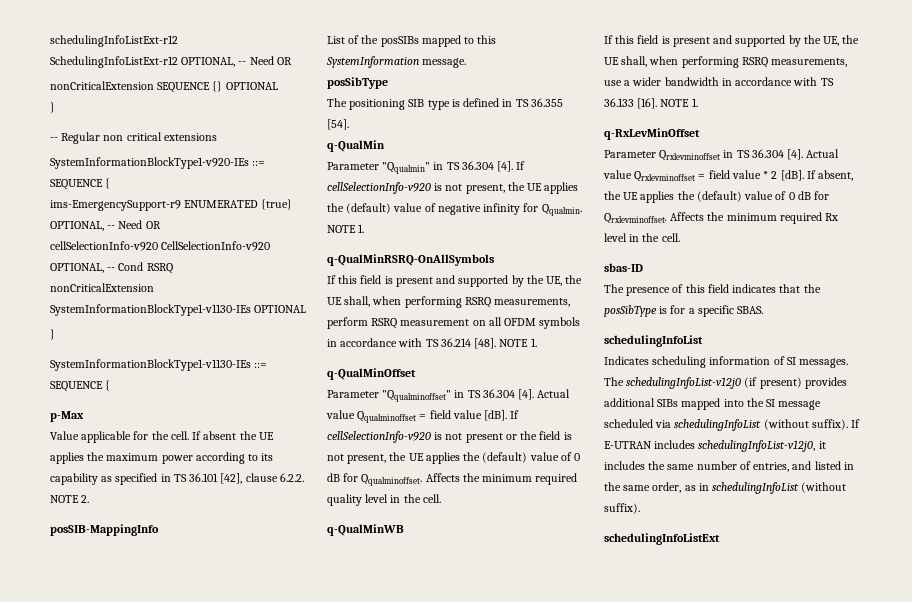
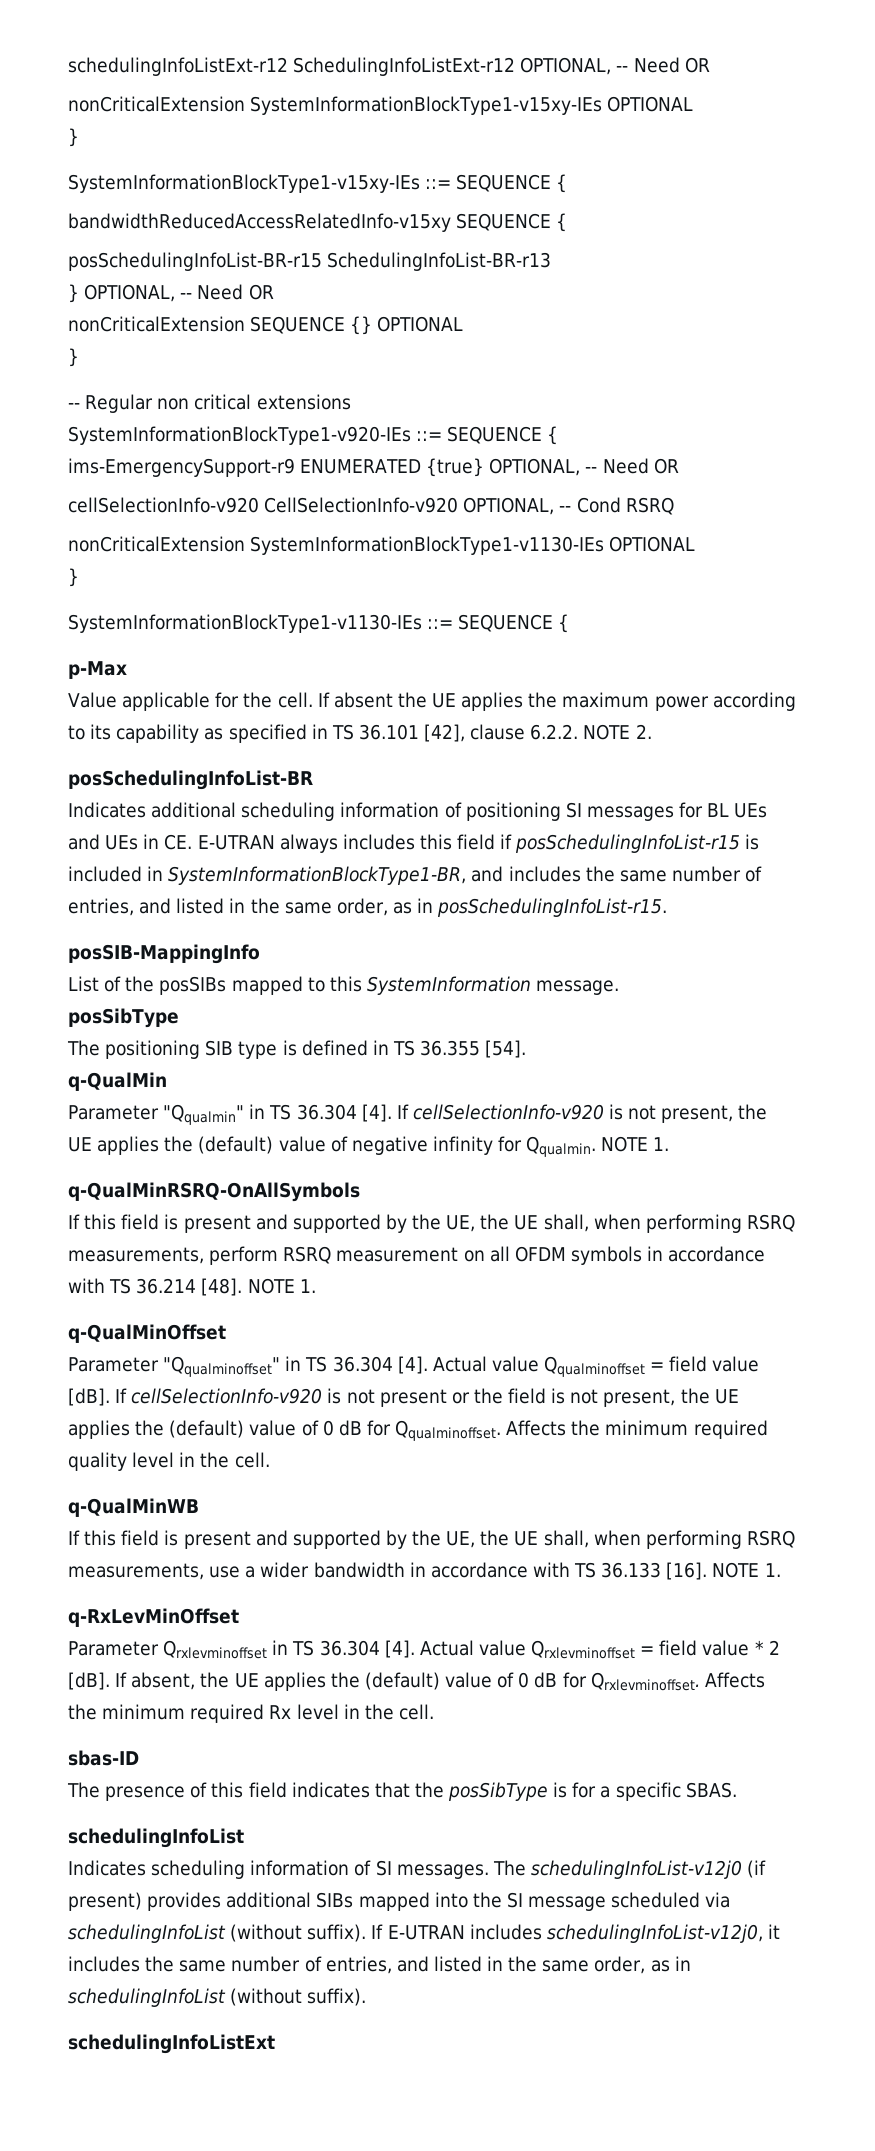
(292, 61) none -> [68,96,694,115] [68,128,79,147] [68,174,568,193] [68,213,568,232] [68,252,552,271] [68,284,274,303] // nonCriticalExtension SystemInformationBlockType1-v15xy-IEs OPTIONAL // } // SystemInformationBlockType1-v15xy-IEs ::= SEQUENCE { // bandwidthReducedAccessRelatedInfo-v15xy SEQUENCE { // posSchedulingInfoList-BR-r15 SchedulingInfoList-BR-r13 // } OPTIONAL, -- Need OR
(90, 499) none -> [68,770,313,790] [68,802,768,821] [68,834,760,853] [68,866,763,885] [68,898,668,917] // posSchedulingInfoList-BR // Indicates additional scheduling information of positioning SI messages for BL UEs and UEs in CE. E-UTRAN always includes this field if posSchedulingInfoList-r15 is included in SystemInformationBlockType1-BR, and includes the same number of entries, and listed in the same order, as in posSchedulingInfoList-r15.

